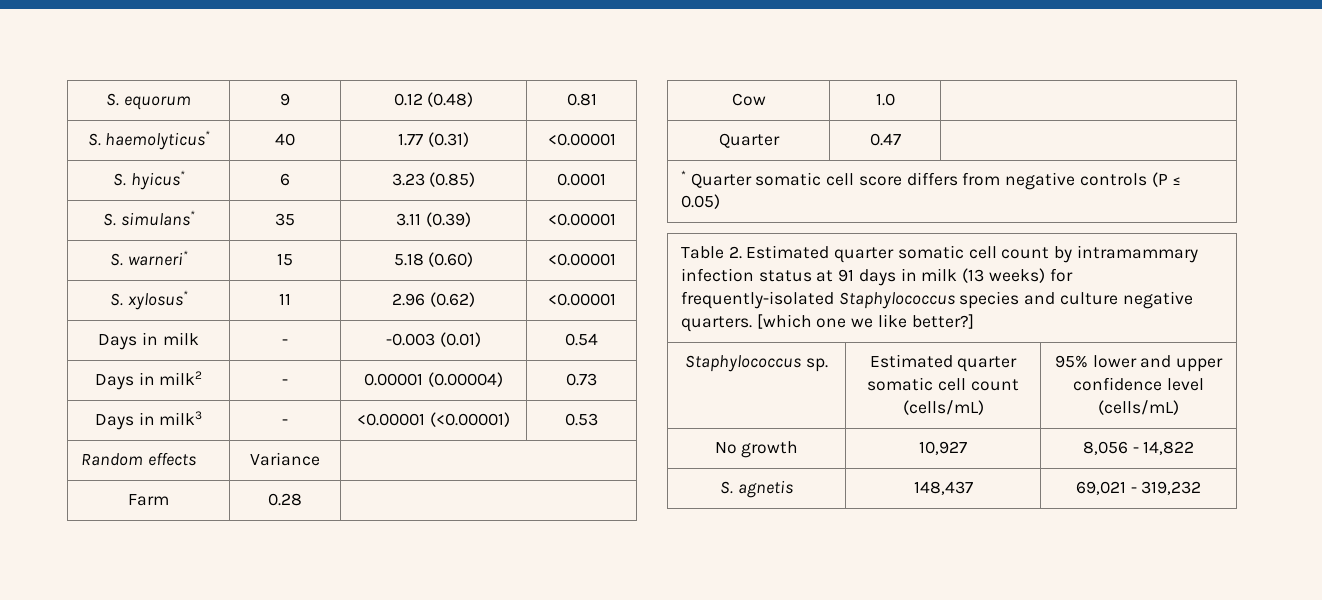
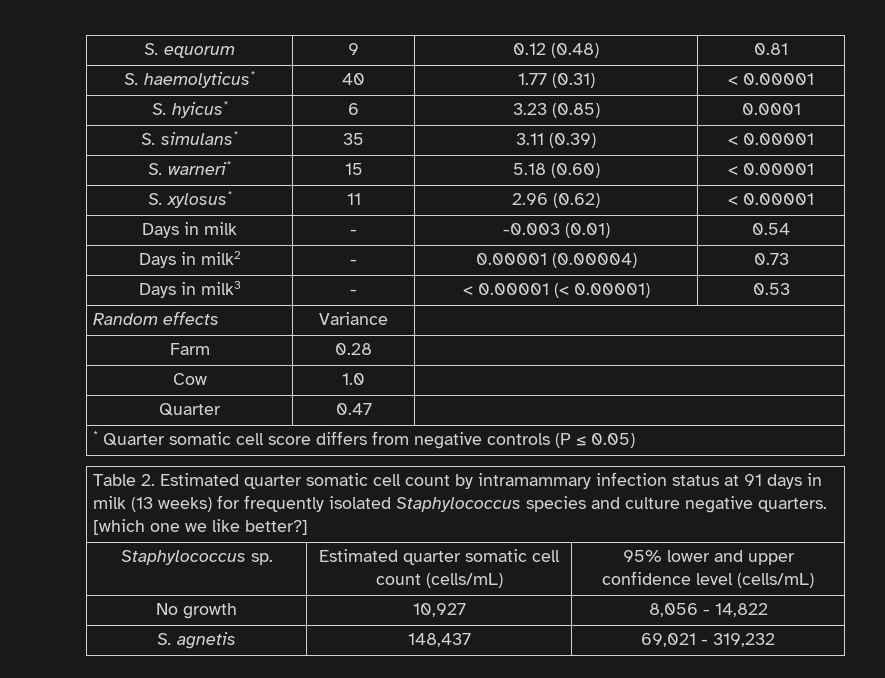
[547,133,616,146] <0.00001 -> [728,73,814,85] < 0.00001
[547,213,616,226] <0.00001 -> [728,133,814,145] < 0.00001
[547,253,616,266] <0.00001 -> [728,163,814,175] < 0.00001
[547,293,616,306] <0.00001 -> [728,193,814,205] < 0.00001
[357,412,510,427] <0.00001 (<0.00001) -> [462,283,650,298] < 0.00001 (< 0.00001)
[680,291,834,309] frequently-isolated -> [244,495,392,512] frequently isolated

